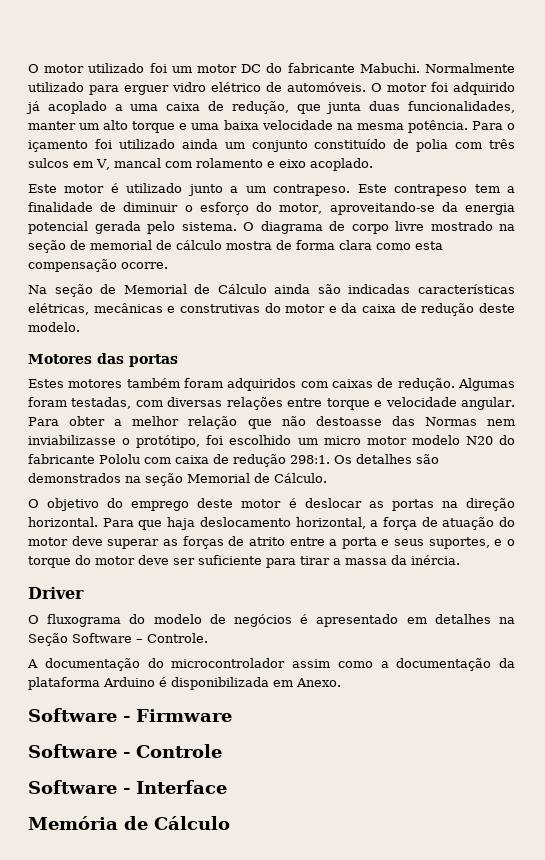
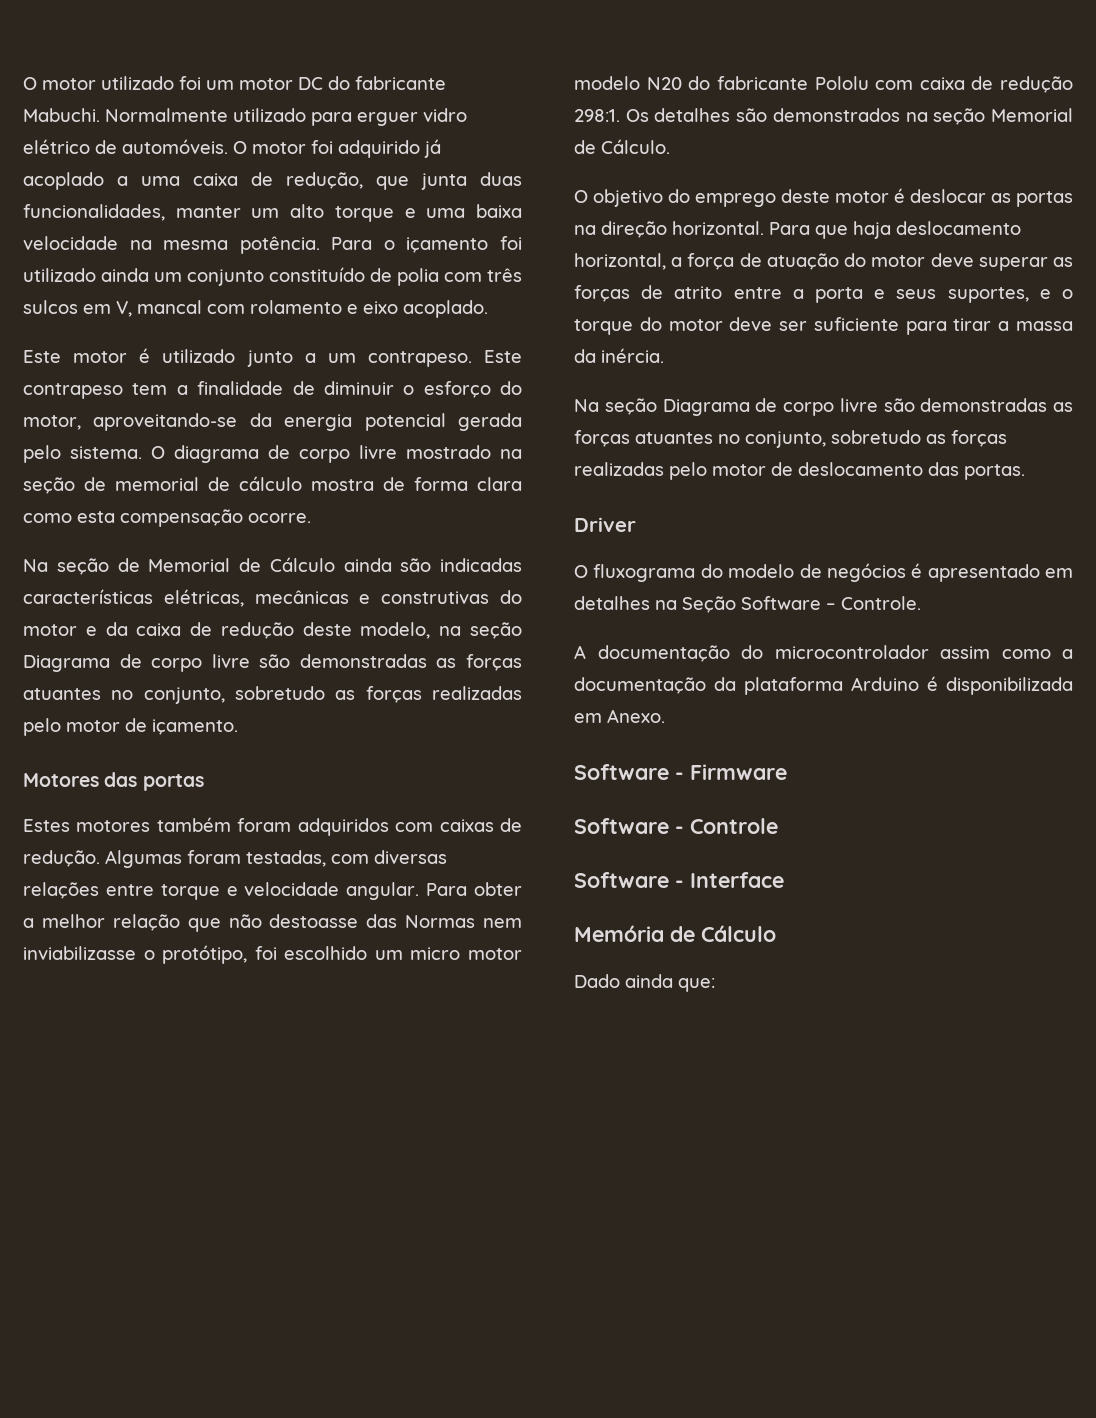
[28,322,80,332] modelo. -> [360,622,522,639] [23,654,522,672] [23,686,522,704] [23,718,238,736] modelo, na seção Diagrama de corpo livre são demonstradas as forças atuantes no conjunto, sobretudo as forças realizadas pelo motor de içamento.
(460, 560) none -> [574,398,1073,416] [574,430,1007,448] [574,462,1025,480] // Na seção Diagrama de corpo livre são demonstradas as forças atuantes no conjunto, sobretudo as forças realizadas pelo motor de deslocamento das portas.
(230, 823) none -> [574,974,715,992] // Dado ainda que:

